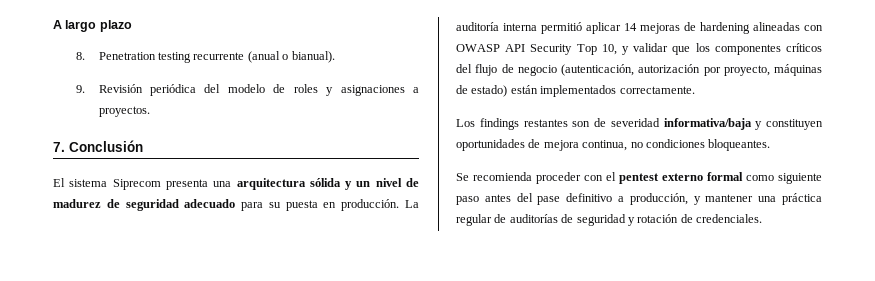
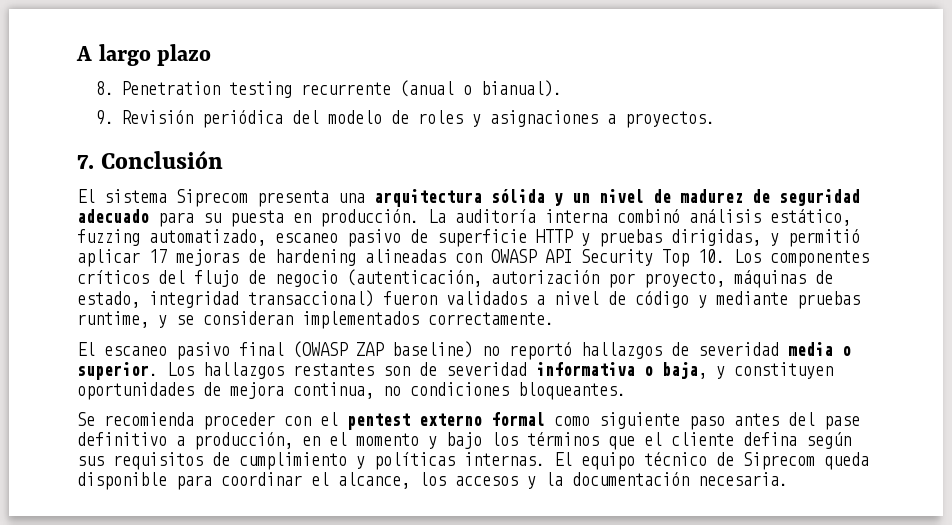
(537, 27) none -> [617,209,851,226] [77,229,779,247] combinó análisis estático, fuzzing automatizado, escaneo pasivo de superficie HTTP y pruebas dirigidas, y
[624,23,637,31] 14 -> [149,249,167,263] 17
[601,43,710,55] 10, y validar que los -> [698,249,761,263] 10. Los
[471,85,695,97] [456,118,519,130] estado) están implementados correctamente. // Los findings -> [77,290,860,309] [77,311,554,329] [77,341,851,360] [77,362,284,380] estado, integridad transaccional) fueron validados a nivel de código y mediante pruebas runtime, y se consideran implementados correctamente. // El escaneo pasivo final (OWASP ZAP baseline) no reportó hallazgos de severidad media o superior. Los hallazgos
[663,118,752,130] informativa/baja -> [536,362,707,379] informativa o baja,
[693,193,822,205] [456,214,762,226] y mantener una práctica regular de auditorías de seguridad y rotación de credenciales. -> [302,432,851,450] [77,452,869,470] [77,472,788,490] en el momento y bajo los términos que el cliente defina según sus requisitos de cumplimiento y políticas internas. El equipo técnico de Siprecom queda disponible para coordinar el alcance, los accesos y la documentación necesaria.

